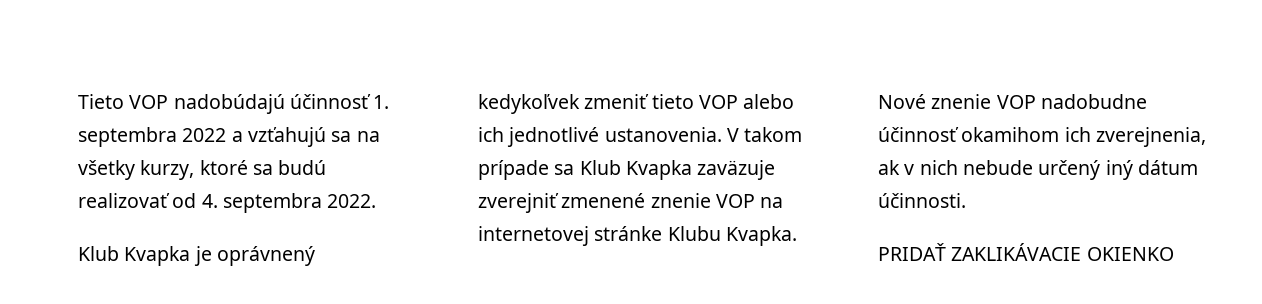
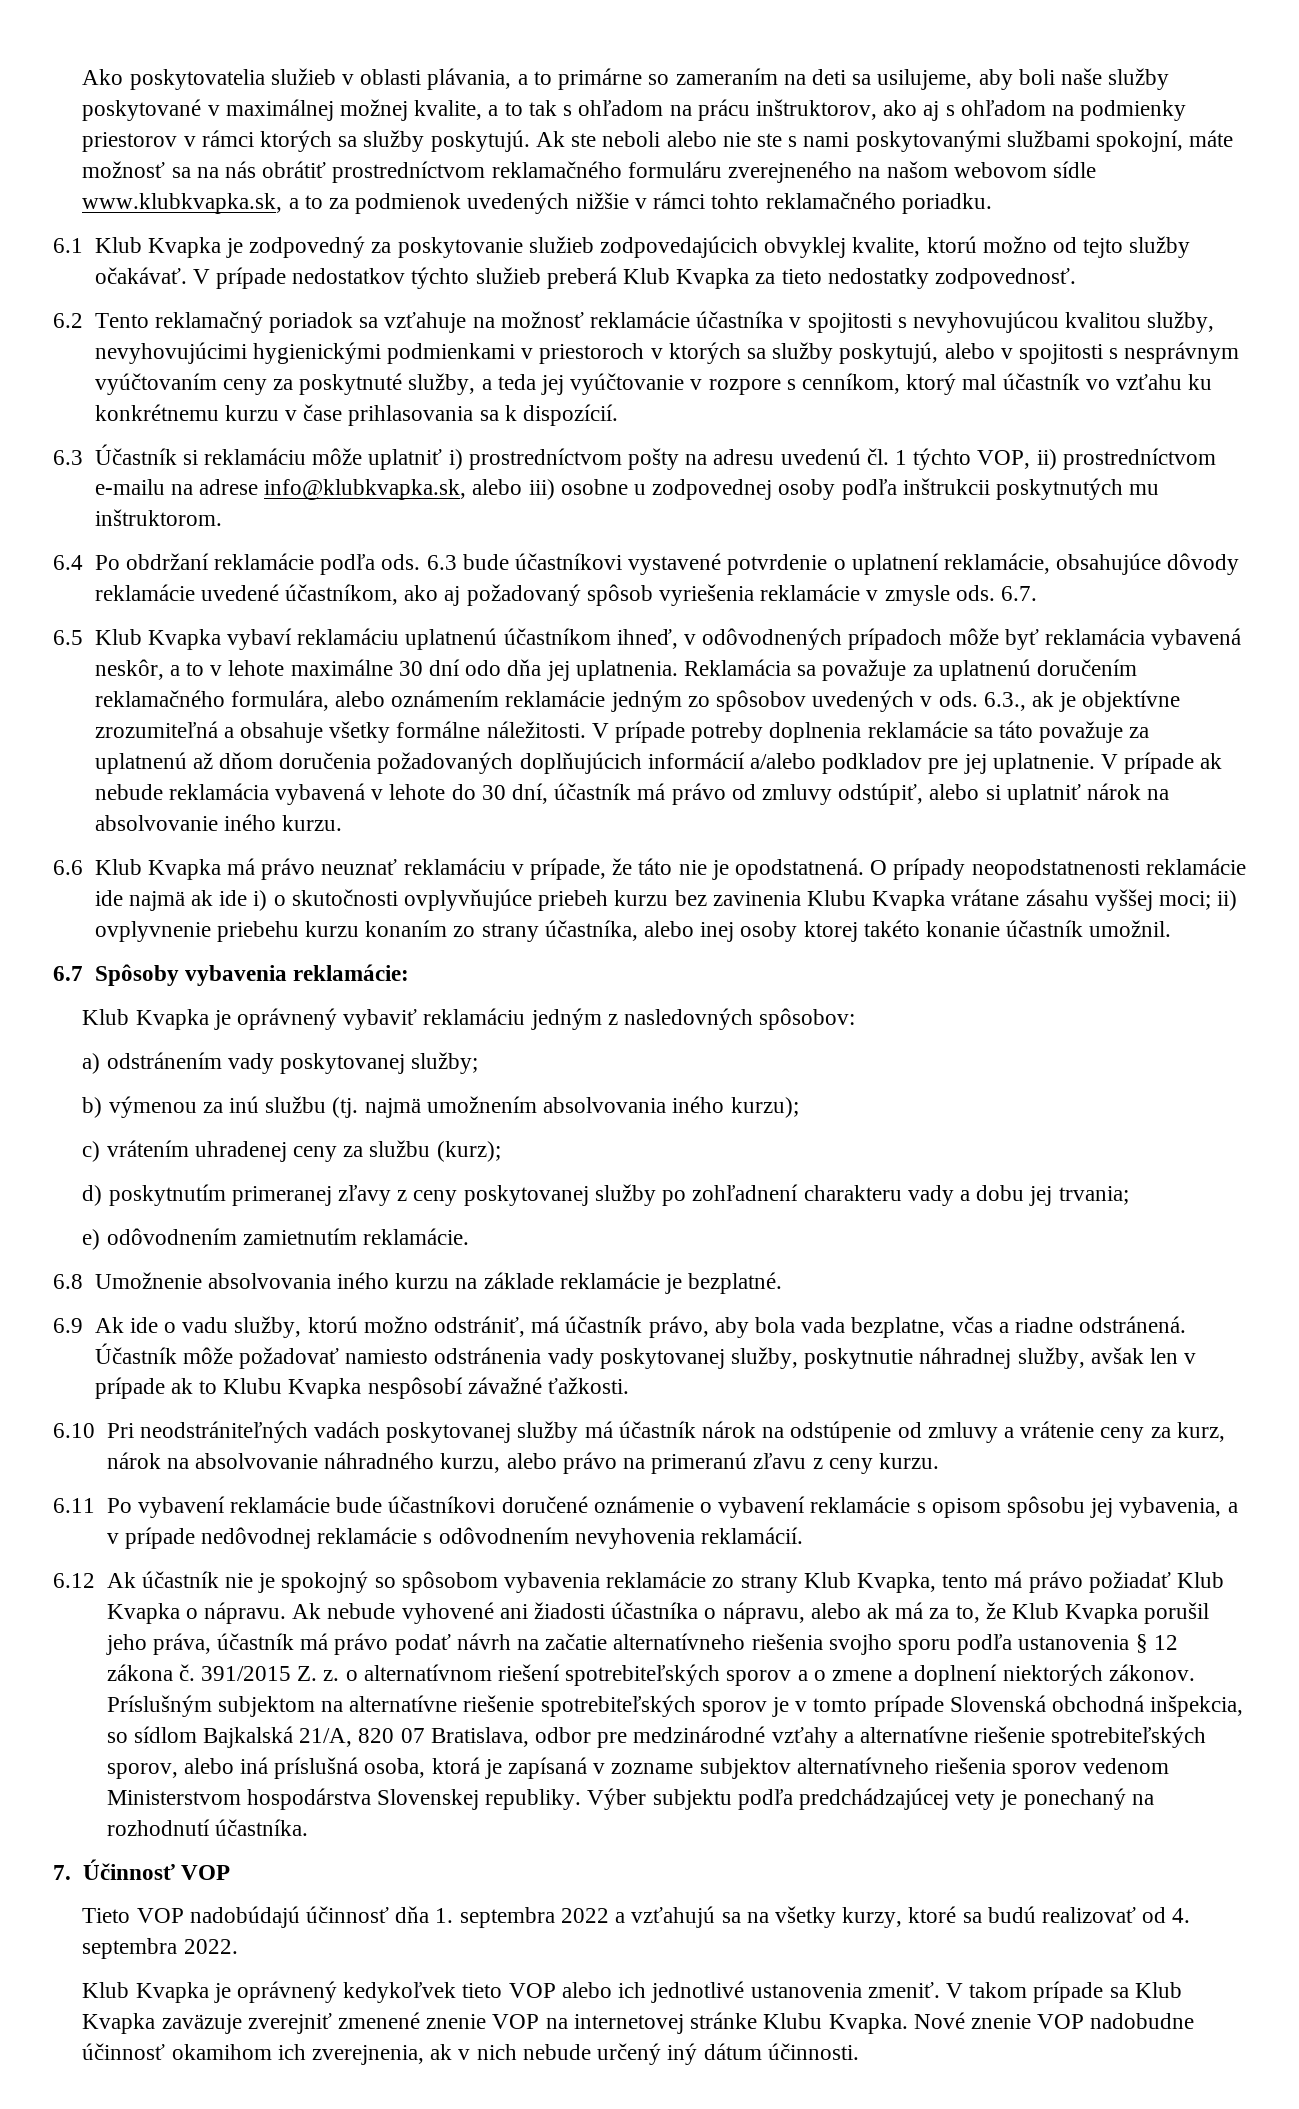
(78, 101) none -> [82,68,1170,90] [82,99,1187,121] [82,130,1234,152] [82,161,1096,183] [82,192,992,214] [53,236,1191,258] [94,267,1077,289] [53,311,1215,333] [94,342,1240,364] [94,373,1213,395] [94,404,618,426] [53,444,1216,470] [94,478,1160,500] [94,509,222,526] [53,553,1240,575] [94,584,1038,606] [53,628,1242,650] [94,659,1138,681] [94,690,1181,712] [94,721,1150,743] [94,752,1223,774] [94,783,1170,805] [94,814,342,831] [53,858,1246,880] [94,889,1238,911] [94,920,1172,942] [53,964,409,986] [82,1008,856,1030] [82,1052,479,1074] [82,1096,799,1118] [82,1140,501,1162] [82,1184,1129,1206] [82,1228,470,1250] [53,1272,783,1294] [53,1316,1187,1338] [94,1343,1197,1369] [94,1377,629,1399] [53,1421,1225,1443] [106,1452,940,1474] [53,1496,1238,1518] [106,1527,803,1549] [53,1571,1225,1593] [106,1602,1210,1624] [105,1633,1178,1655] [106,1664,1195,1686] [106,1695,1244,1717] [106,1726,1207,1748] [106,1757,1170,1779] [106,1788,1154,1810] [106,1819,308,1836] [53,1859,230,1880] Ako poskytovatelia služieb v oblasti plávania, a to primárne so zameraním na deti sa usilujeme, aby boli naše služby poskytované v maximálnej možnej kvalite, a to tak s ohľadom na prácu inštruktorov, ako aj s ohľadom na podmienky priestorov v rámci ktorých sa služby poskytujú. Ak ste neboli alebo nie ste s nami poskytovanými službami spokojní, máte možnosť sa na nás obrátiť prostredníctvom reklamačného formuláru zverejneného na našom webovom sídle www.klubkvapka.sk, a to za podmienok uvedených nižšie v rámci tohto reklamačného poriadku. // 6.1 Klub Kvapka je zodpovedný za poskytovanie služieb zodpovedajúcich obvyklej kvalite, ktorú možno od tejto služby očakávať. V prípade nedostatkov týchto služieb preberá Klub Kvapka za tieto nedostatky zodpovednosť. // 6.2 Tento reklamačný poriadok sa vzťahuje na možnosť reklamácie účastníka v spojitosti s nevyhovujúcou kvalitou služby, nevyhovujúcimi hygienickými podmienkami v priestoroch v ktorých sa služby poskytujú, alebo v spojitosti s nesprávnym vyúčtovaním ceny za poskytnuté služby, a teda jej vyúčtovanie v rozpore s cenníkom, ktorý mal účastník vo vzťahu ku konkrétnemu kurzu v čase prihlasovania sa k dispozícií. // 6.3 Účastník si reklamáciu môže uplatniť i) prostredníctvom pošty na adresu uvedenú čl. 1 týchto VOP, ii) prostredníctvom e-mailu na adrese info@klubkvapka.sk, alebo iii) osobne u zodpovednej osoby podľa inštrukcii poskytnutých mu inštruktorom. // 6.4 Po obdržaní reklamácie podľa ods. 6.3 bude účastníkovi vystavené potvrdenie o uplatnení reklamácie, obsahujúce dôvody reklamácie uvedené účastníkom, ako aj požadovaný spôsob vyriešenia reklamácie v zmysle ods. 6.7. // 6.5 Klub Kvapka vybaví reklamáciu uplatnenú účastníkom ihneď, v odôvodnených prípadoch môže byť reklamácia vybavená neskôr, a to v lehote maximálne 30 dní odo dňa jej uplatnenia. Reklamácia sa považuje za uplatnenú doručením reklamačného formulára, alebo oznámením reklamácie jedným zo spôsobov uvedených v ods. 6.3., ak je objektívne zrozumiteľná a obsahuje všetky formálne náležitosti. V prípade potreby doplnenia reklamácie sa táto považuje za uplatnenú až dňom doručenia požadovaných doplňujúcich informácií a/alebo podkladov pre jej uplatnenie. V prípade ak nebude reklamácia vybavená v lehote do 30 dní, účastník má právo od zmluvy odstúpiť, alebo si uplatniť nárok na absolvovanie iného kurzu. // 6.6 Klub Kvapka má právo neuznať reklamáciu v prípade, že táto nie je opodstatnená. O prípady neopodstatnenosti reklamácie ide najmä ak ide i) o skutočnosti ovplyvňujúce priebeh kurzu bez zavinenia Klubu Kvapka vrátane zásahu vyššej moci; ii) ovplyvnenie priebehu kurzu konaním zo strany účastníka, alebo inej osoby ktorej takéto konanie účastník umožnil. // 6.7 Spôsoby vybavenia reklamácie: // Klub Kvapka je oprávnený vybaviť reklamáciu jedným z nasledovných spôsobov: // a) odstránením vady poskytovanej služby; // b) výmenou za inú službu (tj. najmä umožnením absolvovania iného kurzu); // c) vrátením uhradenej ceny za službu (kurz); // d) poskytnutím primeranej zľavy z ceny poskytovanej služby po zohľadnení charakteru vady a dobu jej trvania; // e) odôvodnením zamietnutím reklamácie. // 6.8 Umožnenie absolvovania iného kurzu na základe reklamácie je bezplatné. // 6.9 Ak ide o vadu služby, ktorú možno odstrániť, má účastník právo, aby bola vada bezplatne, včas a riadne odstránená. Účastník môže požadovať namiesto odstránenia vady poskytovanej služby, poskytnutie náhradnej služby, avšak len v prípade ak to Klubu Kvapka nespôsobí závažné ťažkosti. // 6.10 Pri neodstrániteľných vadách poskytovanej služby má účastník nárok na odstúpenie od zmluvy a vrátenie ceny za kurz, nárok na absolvovanie náhradného kurzu, alebo právo na primeranú zľavu z ceny kurzu. // 6.11 Po vybavení reklamácie bude účastníkovi doručené oznámenie o vybavení reklamácie s opisom spôsobu jej vybavenia, a v prípade nedôvodnej reklamácie s odôvodnením nevyhovenia reklamácií. // 6.12 Ak účastník nie je spokojný so spôsobom vybavenia reklamácie zo strany Klub Kvapka, tento má právo požiadať Klub Kvapka o nápravu. Ak nebude vyhovené ani žiadosti účastníka o nápravu, alebo ak má za to, že Klub Kvapka porušil jeho práva, účastník má právo podať návrh na začatie alternatívneho riešenia svojho sporu podľa ustanovenia § 12 zákona č. 391/2015 Z. z. o alternatívnom riešení spotrebiteľských sporov a o zmene a doplnení niektorých zákonov. Príslušným subjektom na alternatívne riešenie spotrebiteľských sporov je v tomto prípade Slovenská obchodná inšpekcia, so sídlom Bajkalská 21/A, 820 07 Bratislava, odbor pre medzinárodné vzťahy a alternatívne riešenie spotrebiteľských sporov, alebo iná príslušná osoba, ktorá je zapísaná v zozname subjektov alternatívneho riešenia sporov vedenom Ministerstvom hospodárstva Slovenskej republiky. Výber subjektu podľa predchádzajúcej vety je ponechaný na rozhodnutí účastníka. // 7. Účinnosť VOP //
(371, 101) none -> [395,1906,430,1923] dňa
[584,94,650,109] zmeniť -> (457, 1992) none
[604,127,722,142] ustanovenia. -> [750,1982,940,1998] ustanovenia zmeniť.
[878,243,1174,261] // PRIDAŤ ZAKLIKÁVACIE OKIENKO -> (859, 2051) none

